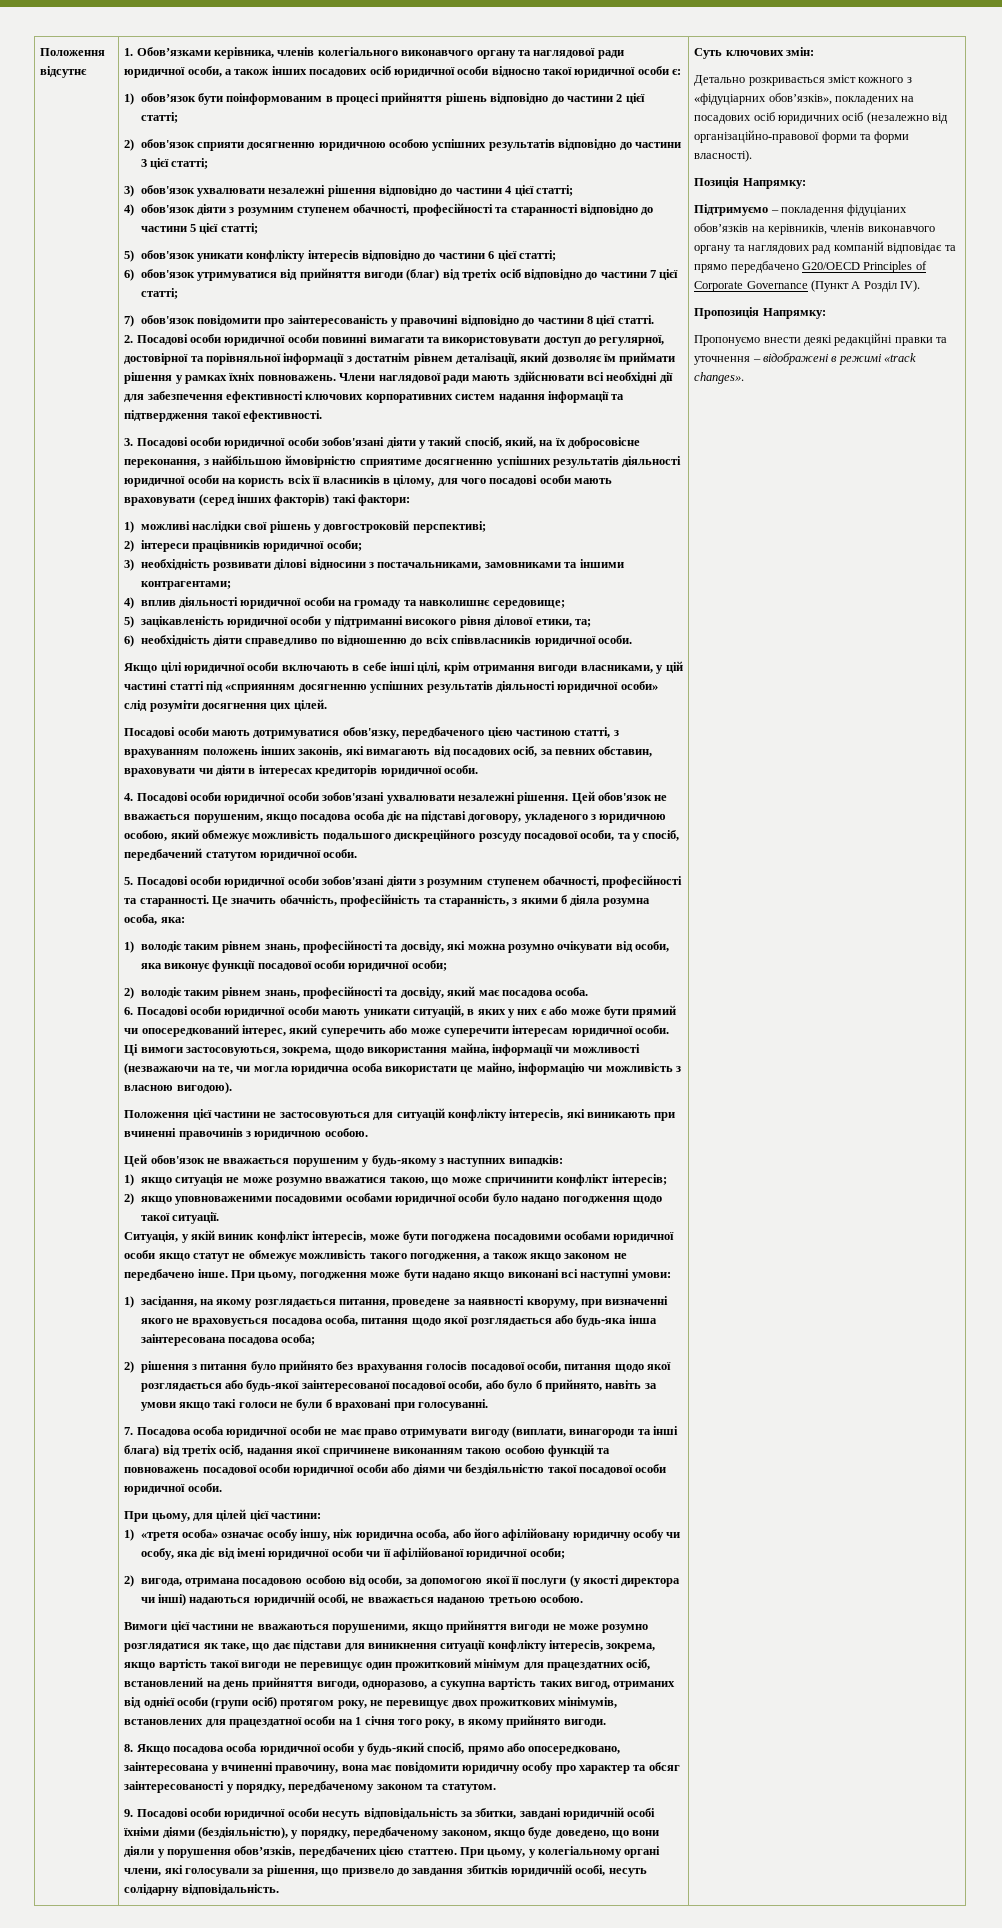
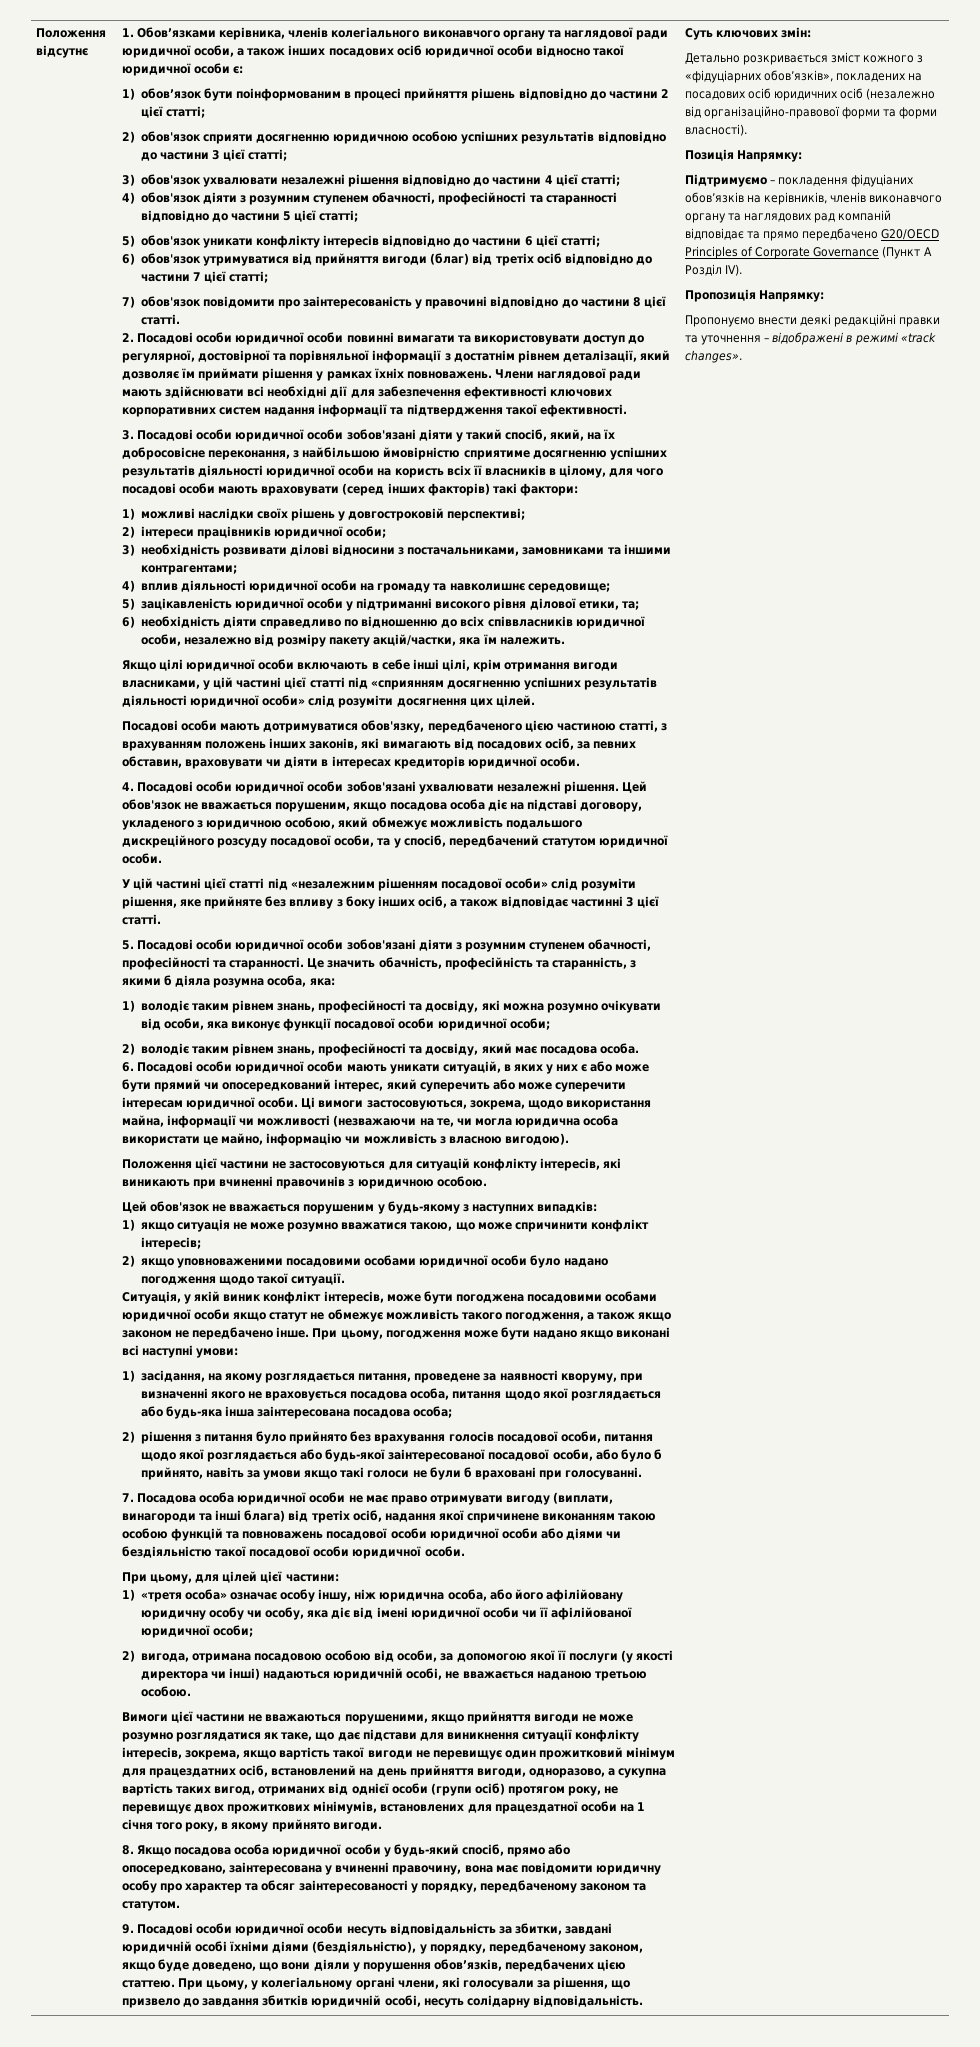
[244,522,268,530] свої -> [256,508,288,519] своїх
[597,635,632,644] особи. -> [140,634,565,647] особи, незалежно від розміру пакету акцій/частки, яка їм належить.
(168, 685) none -> [284,677,307,689] цієї
(358, 853) none -> [122,878,637,891] [122,896,660,909] [122,914,162,925] // У цій частині цієї статті під «незалежним рішенням посадової особи» слід розуміти рішення, яке прийняте без впливу з боку інших осіб, а також відповідає частинні 3 цієї статті.

